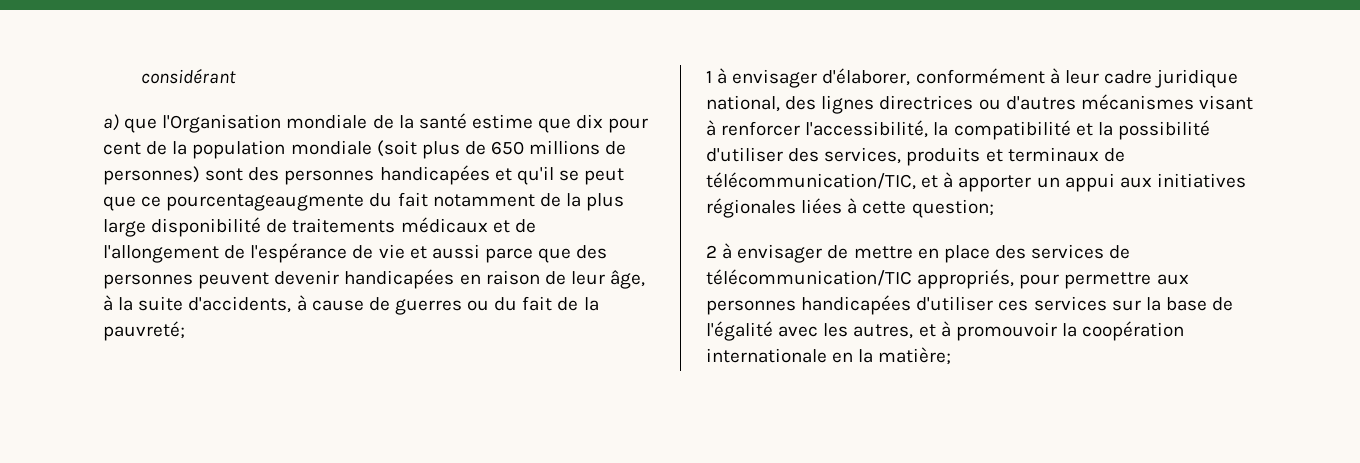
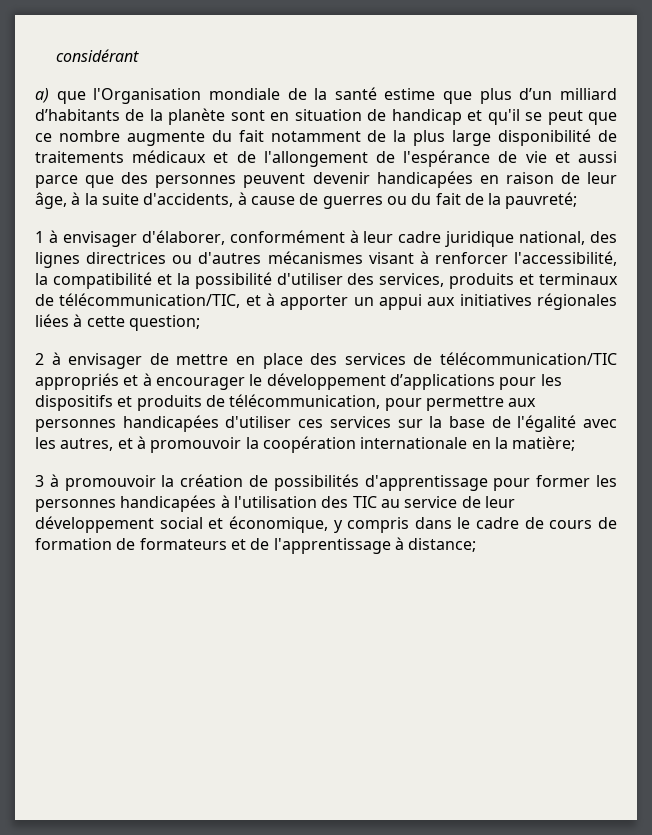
[576,114,649,133] [103,140,627,159] [103,165,490,185] dix pour cent de la population mondiale (soit plus de 650 millions de personnes) sont des personnes handicapées -> [479,88,617,104] [35,108,462,125] plus d’un milliard d’habitants de la planète sont en situation de handicap
[166,194,365,211] pourcentageaugmente -> [58,130,205,146] nombre augmente
[917,269,1015,289] appropriés, -> [35,373,562,390] [35,394,381,411] appropriés et à encourager le développement d’applications pour les dispositifs et produits de télécommunication,
(952, 356) none -> [35,474,617,491] [35,495,515,512] [35,516,617,533] [35,537,477,554] // 3 à promouvoir la création de possibilités d'apprentissage pour former les personnes handicapées à l'utilisation des TIC au service de leur développement social et économique, y compris dans le cadre de cours de formation de formateurs et de l'apprentissage à distance;

